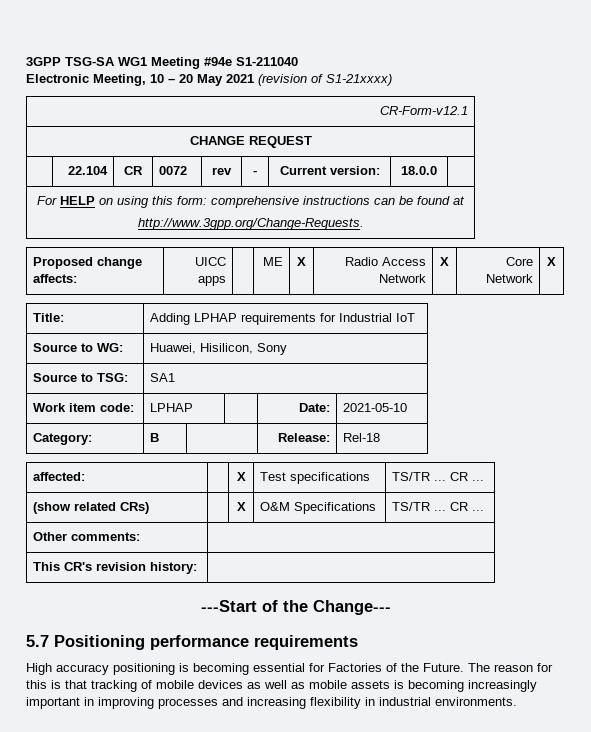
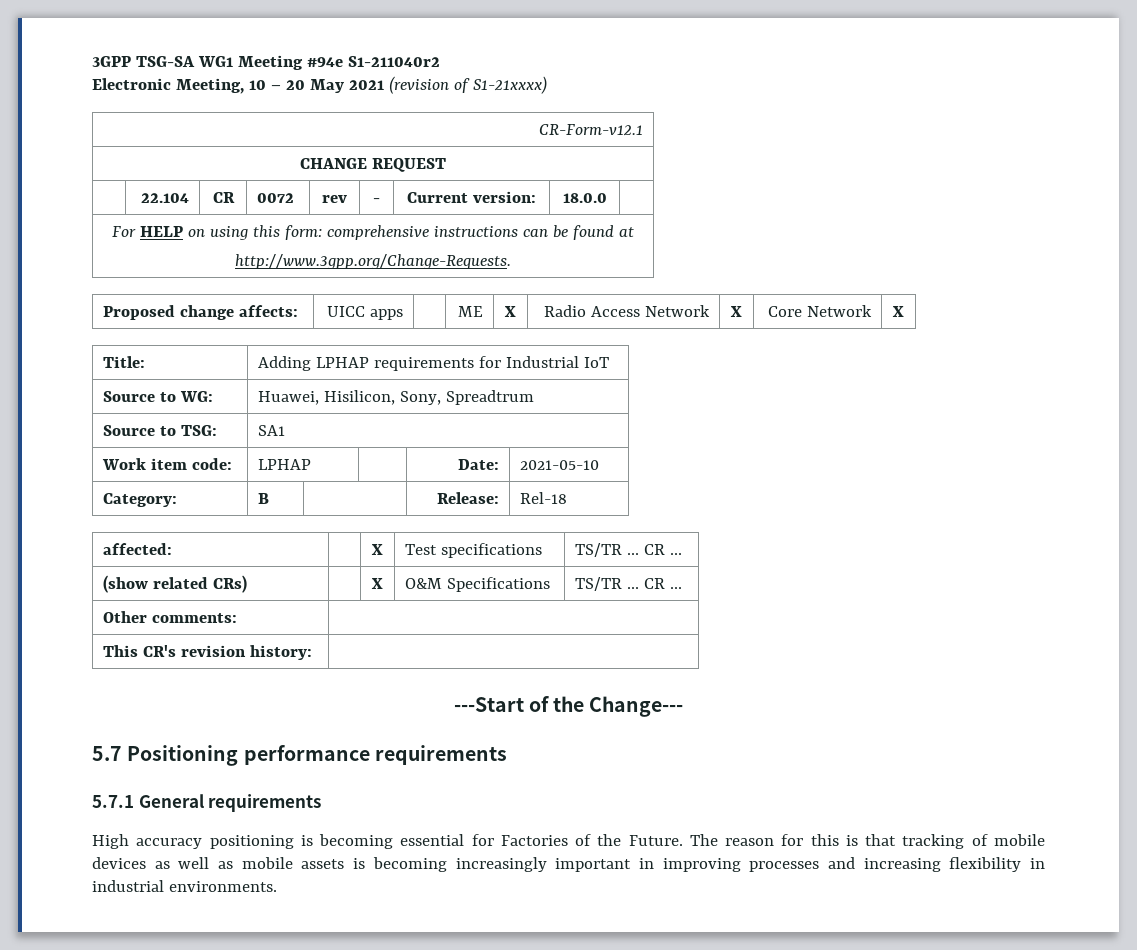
[236,57,298,66] S1-211040 -> [347,56,440,67] S1-211040r2
[257,343,288,355] Sony -> [400,390,535,405] Sony, Spreadtrum
(358, 642) none -> [92,794,322,812] // 5.7.1 General requirements

